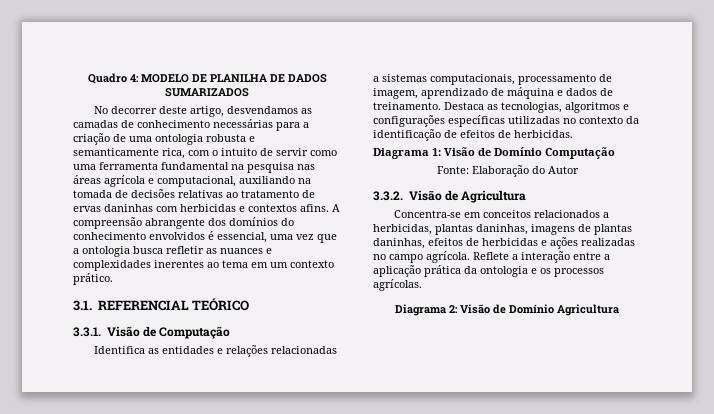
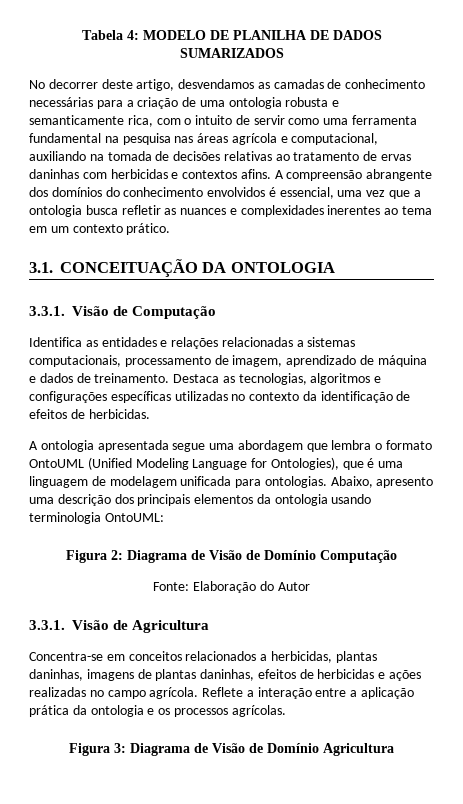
[87,73,127,84] Quadro -> [81,30,123,40] Tabela
[97,298,250,311] REFERENCIAL TEÓRICO -> [60,259,335,277] CONCEITUAÇÃO DA ONTOLOGIA
[373,148,441,159] Diagrama 1: -> [29,440,433,452] [29,457,404,470] [29,476,434,488] [29,494,372,506] [29,512,164,524] [66,550,205,563] A ontologia apresentada segue uma abordagem que lembra o formato OntoUML (Unified Modeling Language for Ontologies), que é uma linguagem de modelagem unificada para ontologias. Abaixo, apresento uma descrição dos principais elementos da ontologia usando terminologia OntoUML: // Figura 2: Diagrama de
[373,191,403,201] 3.3.2. -> [29,620,65,630] 3.3.1.
[395,304,458,316] Diagrama 2: -> [69,743,208,756] Figura 3: Diagrama de

